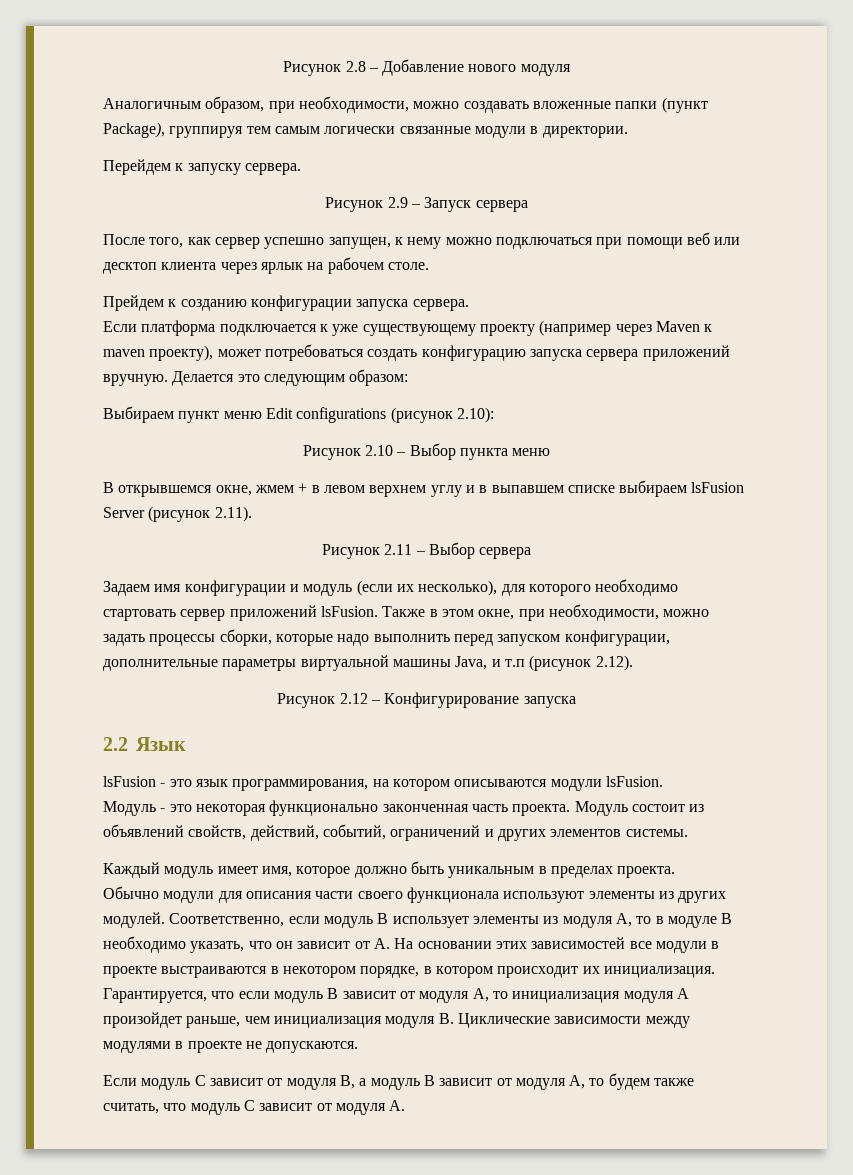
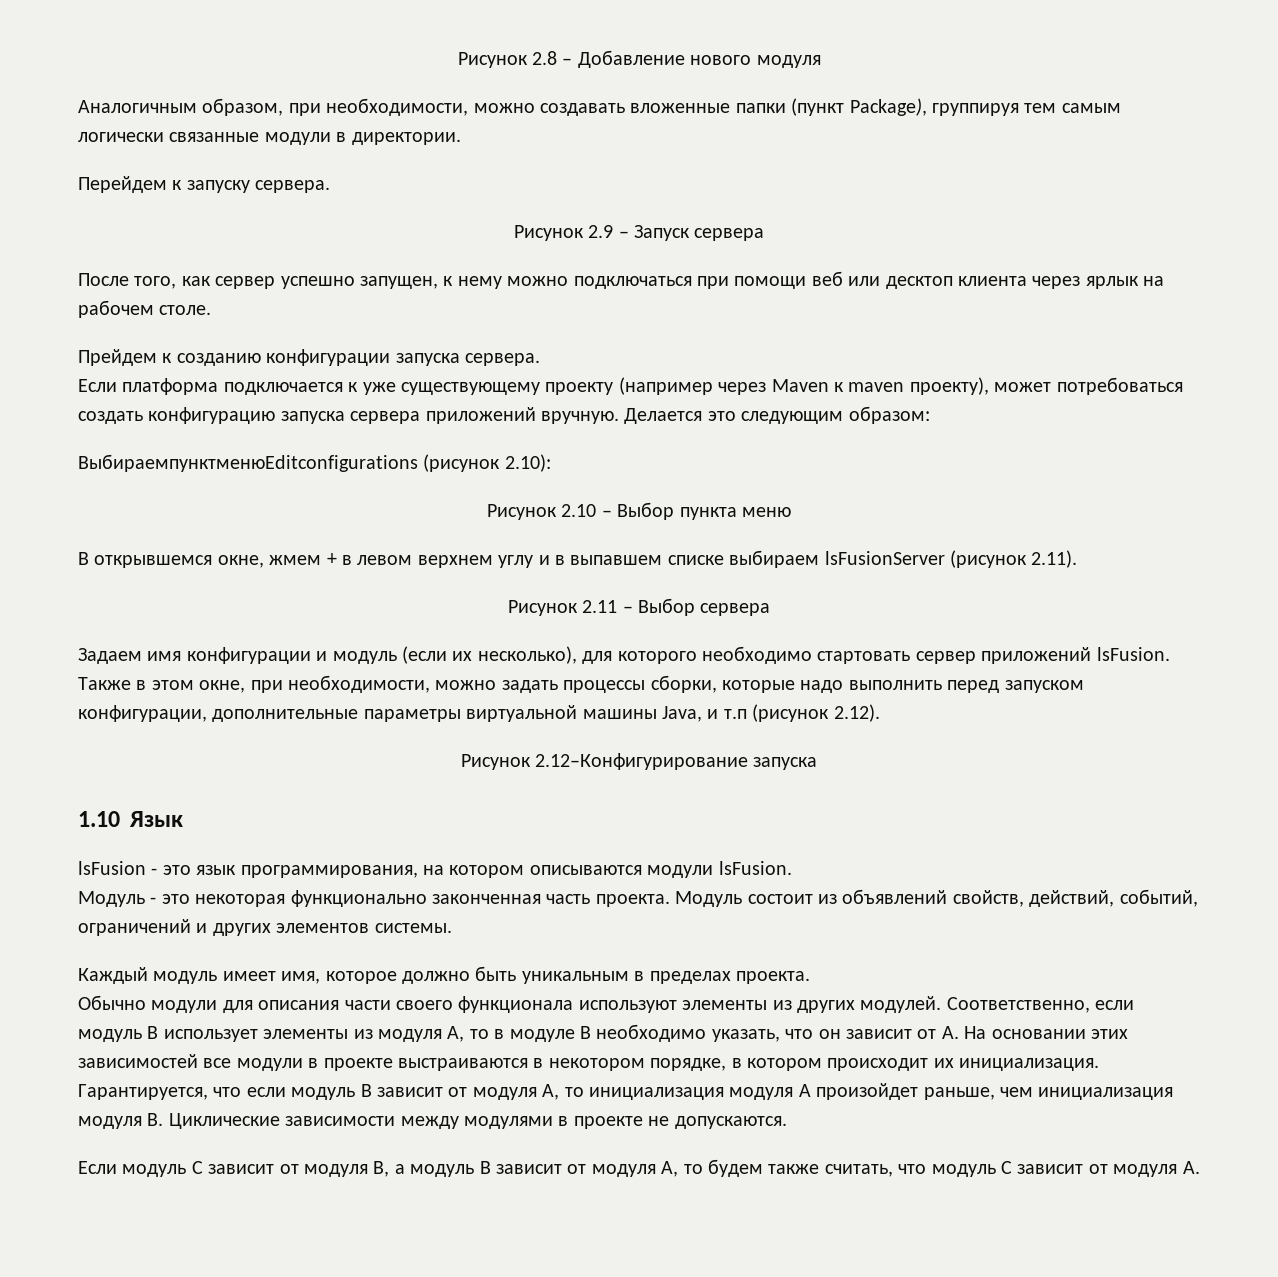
[103,406,387,423] Выбираем пункт меню Edit configurations -> [78,454,418,472] ВыбираемпунктменюEditconfigurations
[691,482,745,493] [103,507,145,518] lsFusion Server -> [824,551,945,565] lsFusionServer
[339,692,520,708] 2.12 – Конфигурирование -> [535,753,748,770] 2.12–Конфигурирование
[103,737,128,751] 2.2 -> [78,811,120,827] 1.10

